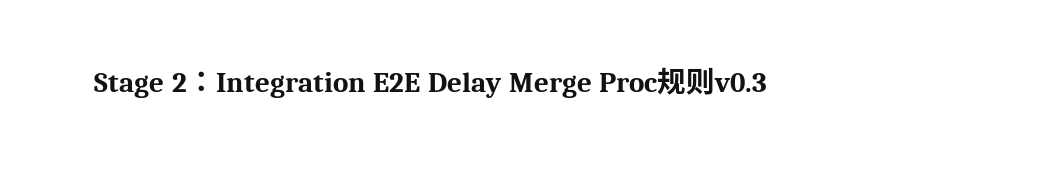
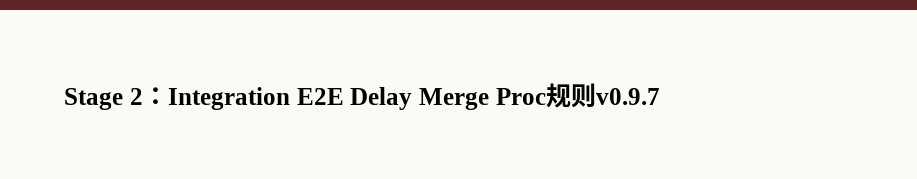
[714,73,768,92] v0.3 -> [595,88,660,105] v0.9.7

